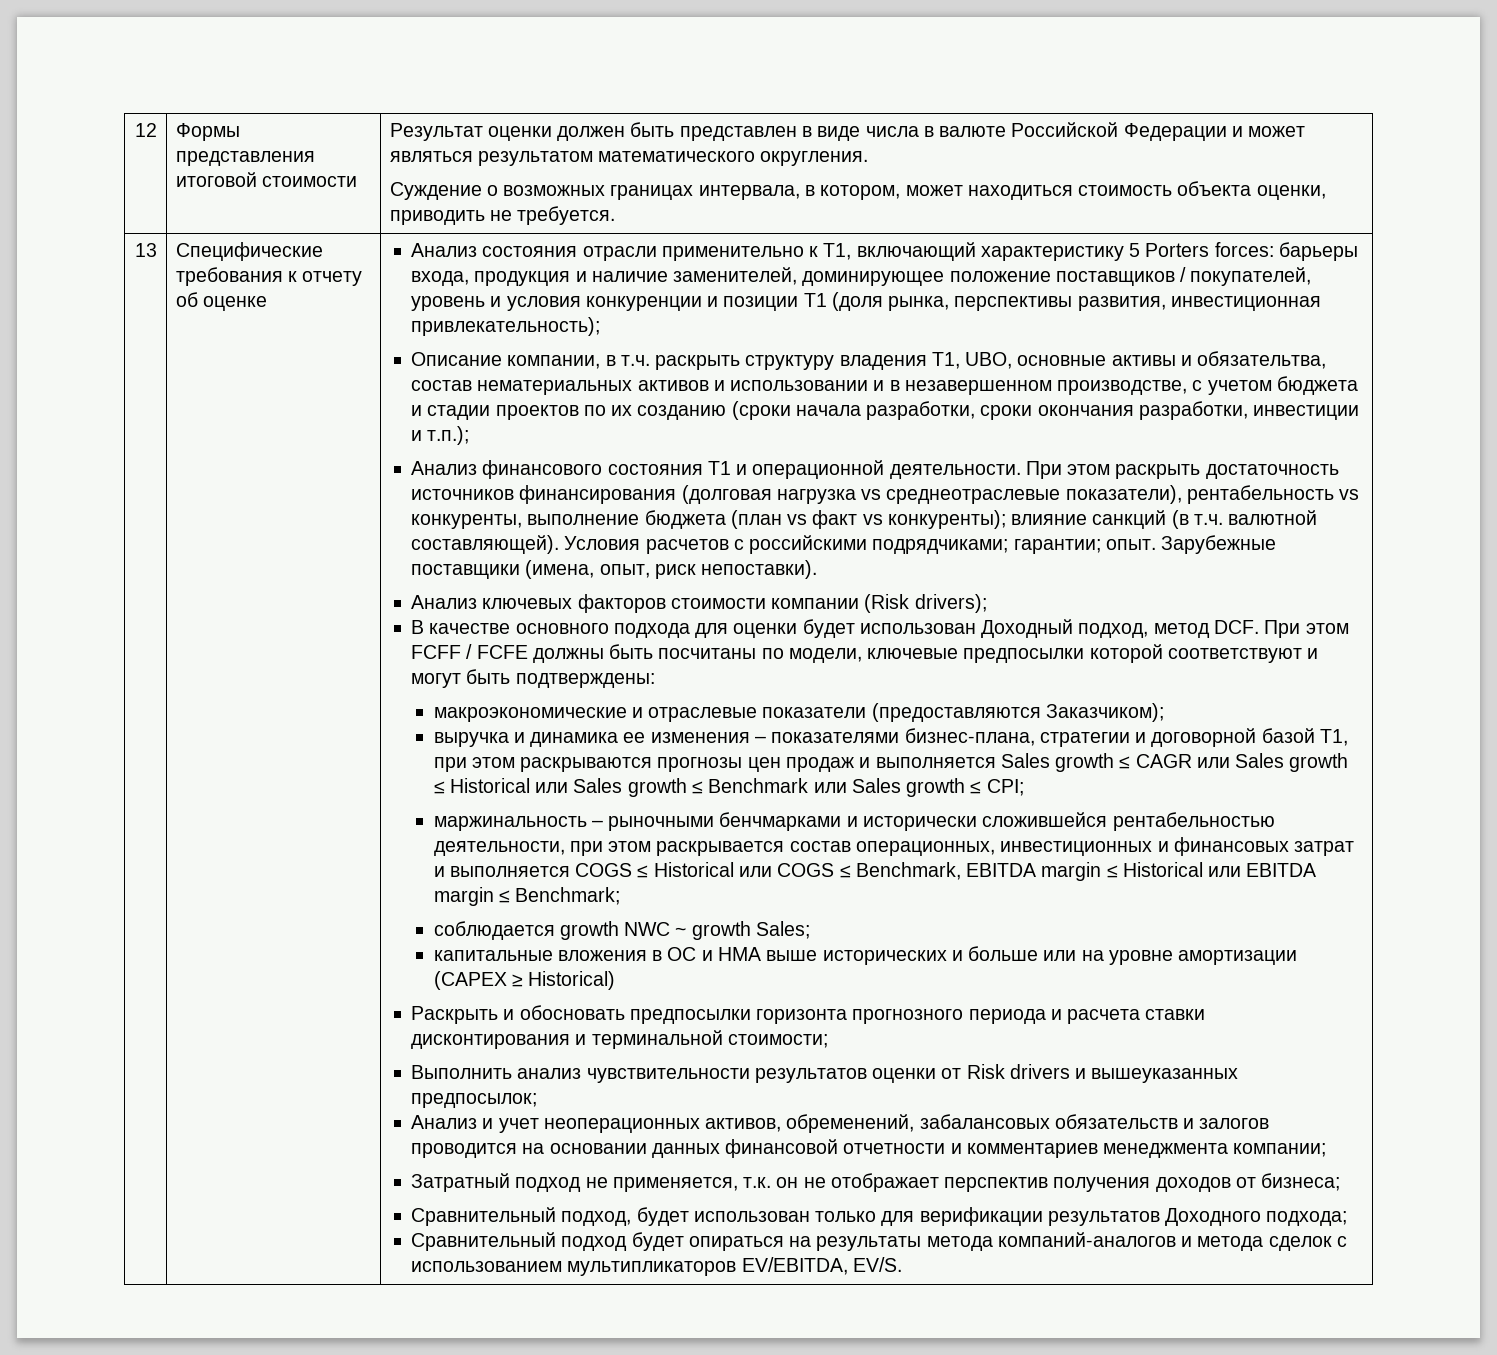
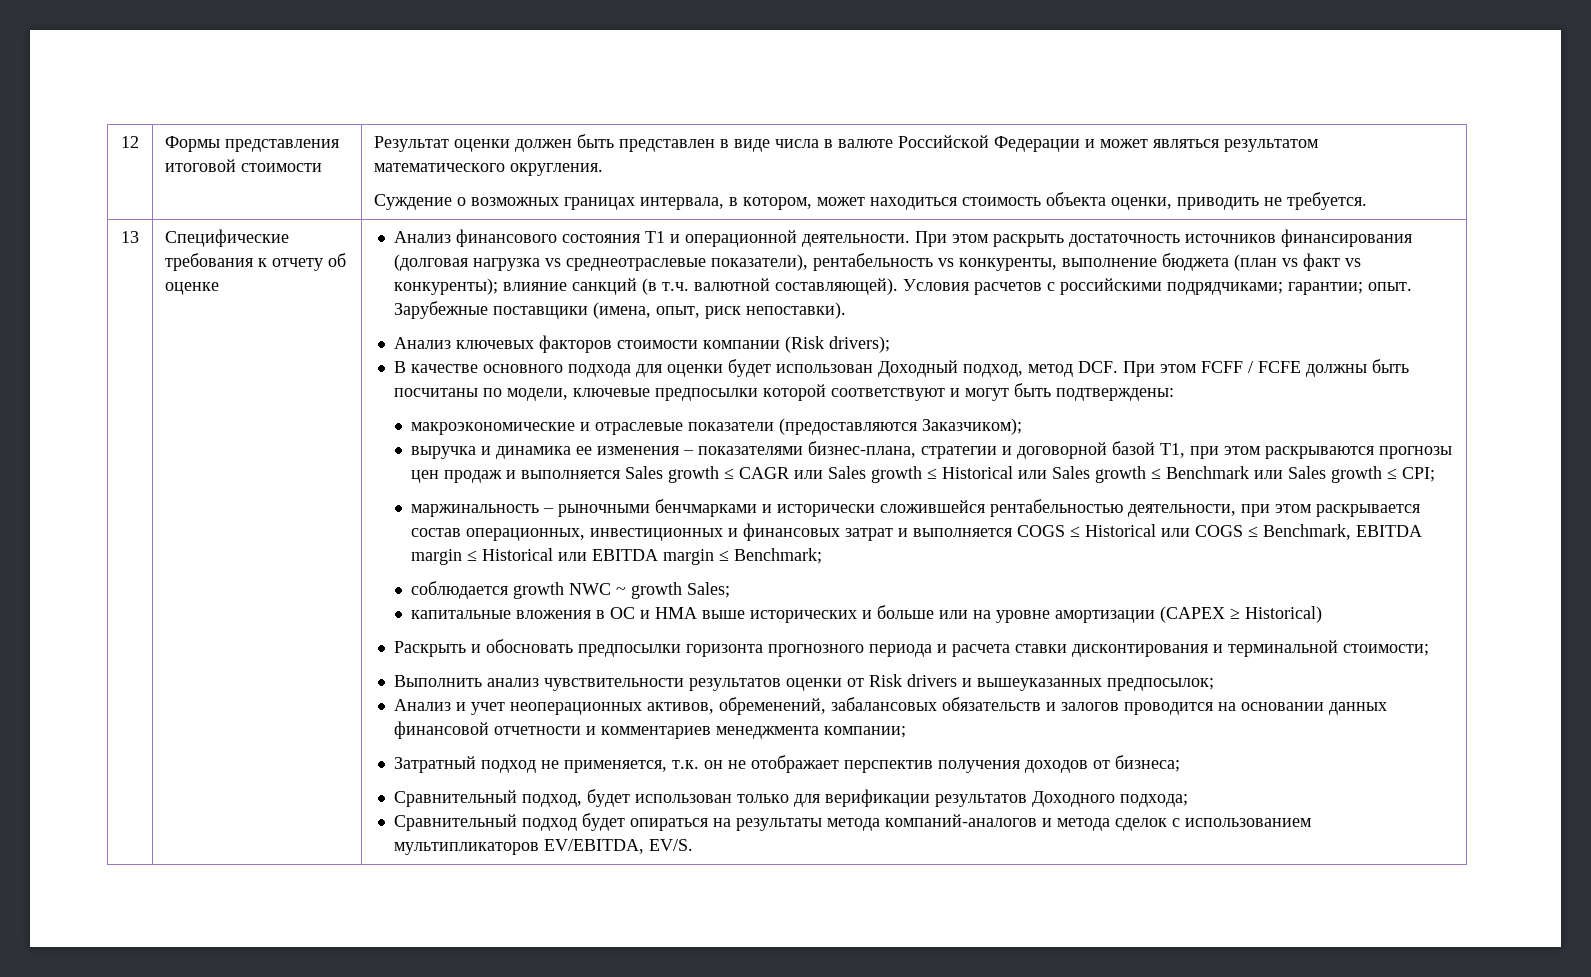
[482,242,1359,261] [411,267,1312,286] [411,292,1322,311] [411,317,601,336] [411,351,1327,370] [411,376,1359,395] [411,401,1360,420] [411,426,470,445] [411,461,478,475] состояния отрасли применительно к Т1, включающий характеристику 5 Porters forсes: барьеры входа, продукция и наличие заменителей, доминирующее положение поставщиков / покупателей, уровень и условия конкуренции и позиции Т1 (доля рынка, перспективы развития, инвестиционная привлекательность); // Описание компании, в т.ч. раскрыть структуру владения Т1, UBO, основные активы и обязательтва, состав нематериальных активов и использовании и в незавершенном производстве, с учетом бюджета и стадии проектов по их созданию (сроки начала разработки, сроки окончания разработки, инвестиции и т.п.); // Анализ -> (451, 237) none

